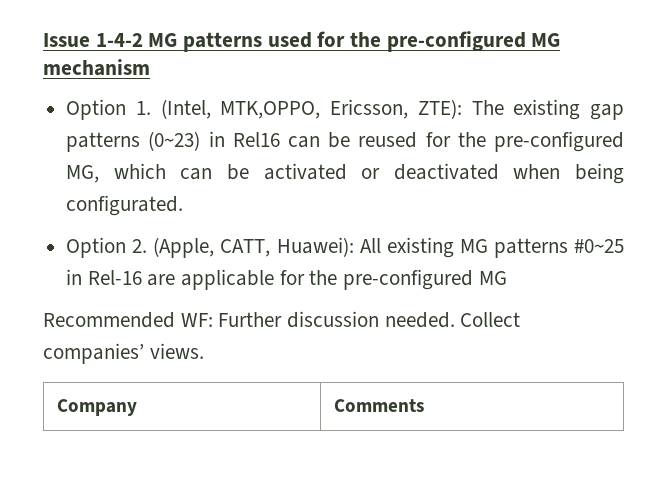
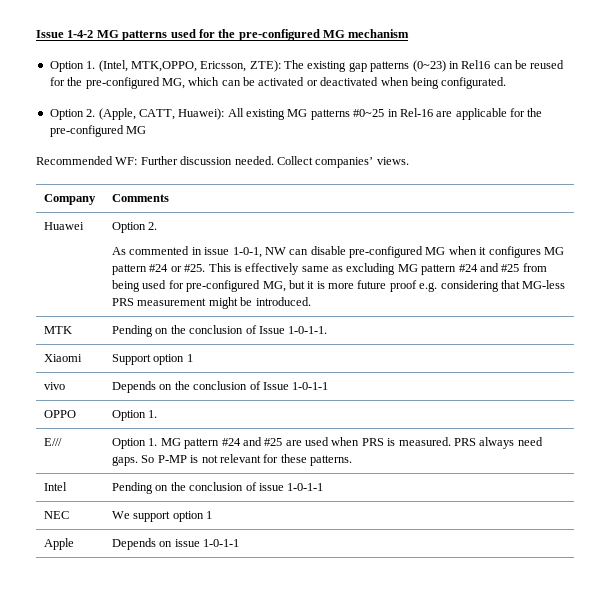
(424, 405) none -> [44,222,85,230] [112,222,158,233] [112,246,564,258] [112,263,547,275] [112,280,566,292] [112,297,311,309] [44,326,73,334] [112,325,328,337] [44,354,83,362] [112,354,193,365] [44,382,66,390] [112,381,329,393] [44,410,77,418] [112,410,158,421] [44,438,63,446] [112,437,543,449] [112,454,353,466] [44,482,68,491] [112,482,324,494] [44,511,70,519] [112,511,213,522] [44,538,75,550] [112,538,240,550] // Huawei | Option 2. // As commented in issue 1-0-1, NW can disable pre-configured MG when it configures MG pattern #24 or #25. This is effectively same as excluding MG pattern #24 and #25 from being used for pre-configured MG, but it is more future proof e.g. considering that MG-less PRS measurement might be introduced. // MTK | Pending on the conclusion of Issue 1-0-1-1. // Xiaomi | Support option 1 // vivo | Depends on the conclusion of Issue 1-0-1-1 // OPPO | Option 1. // E/// | Option 1. MG pattern #24 and #25 are used when PRS is measured. PRS always need gaps. So P-MP is not relevant for these patterns. // Intel | Pending on the conclusion of issue 1-0-1-1 // NEC | We support option 1 // Apple | Depends on issue 1-0-1-1

